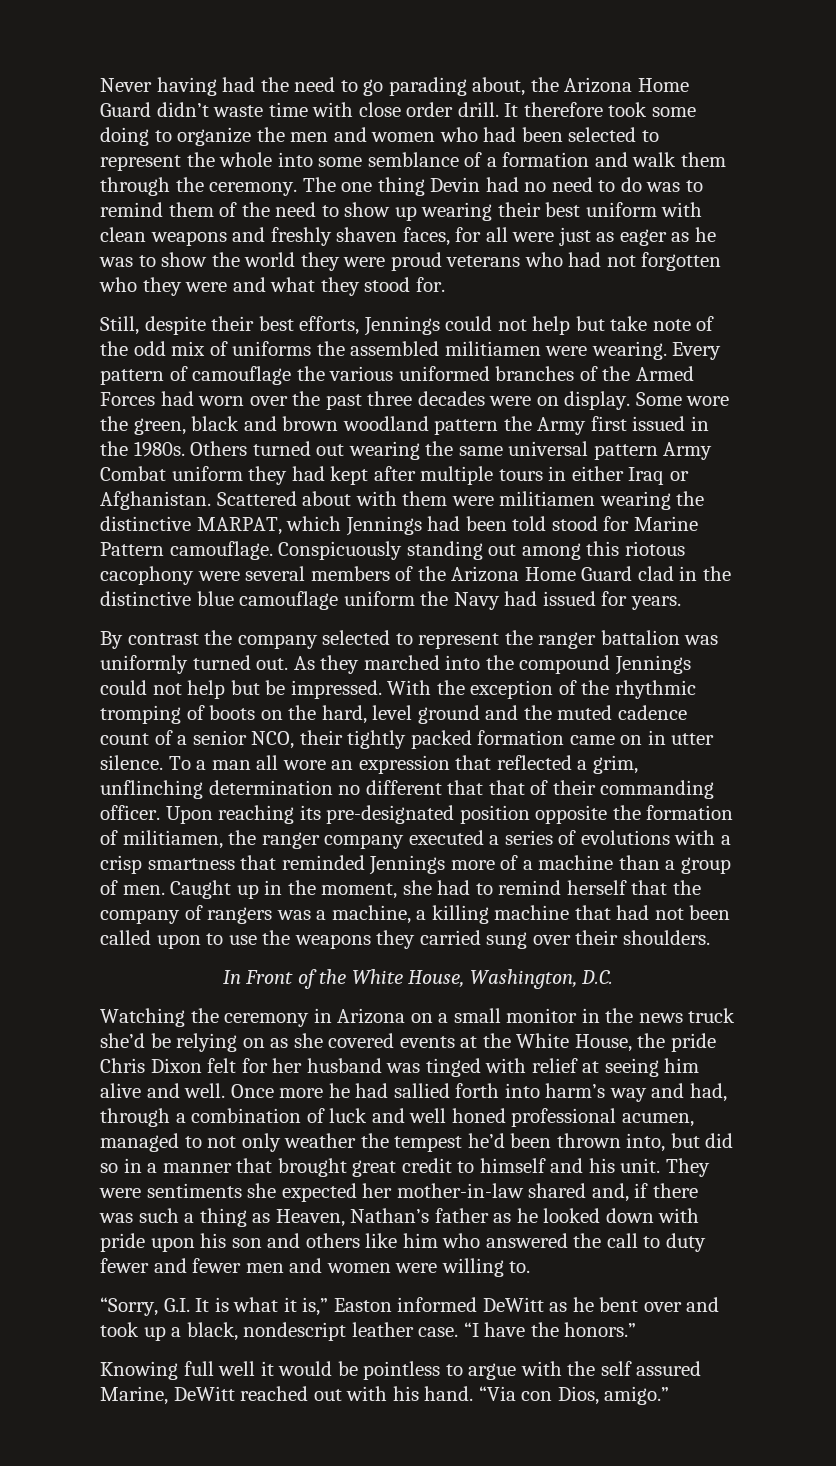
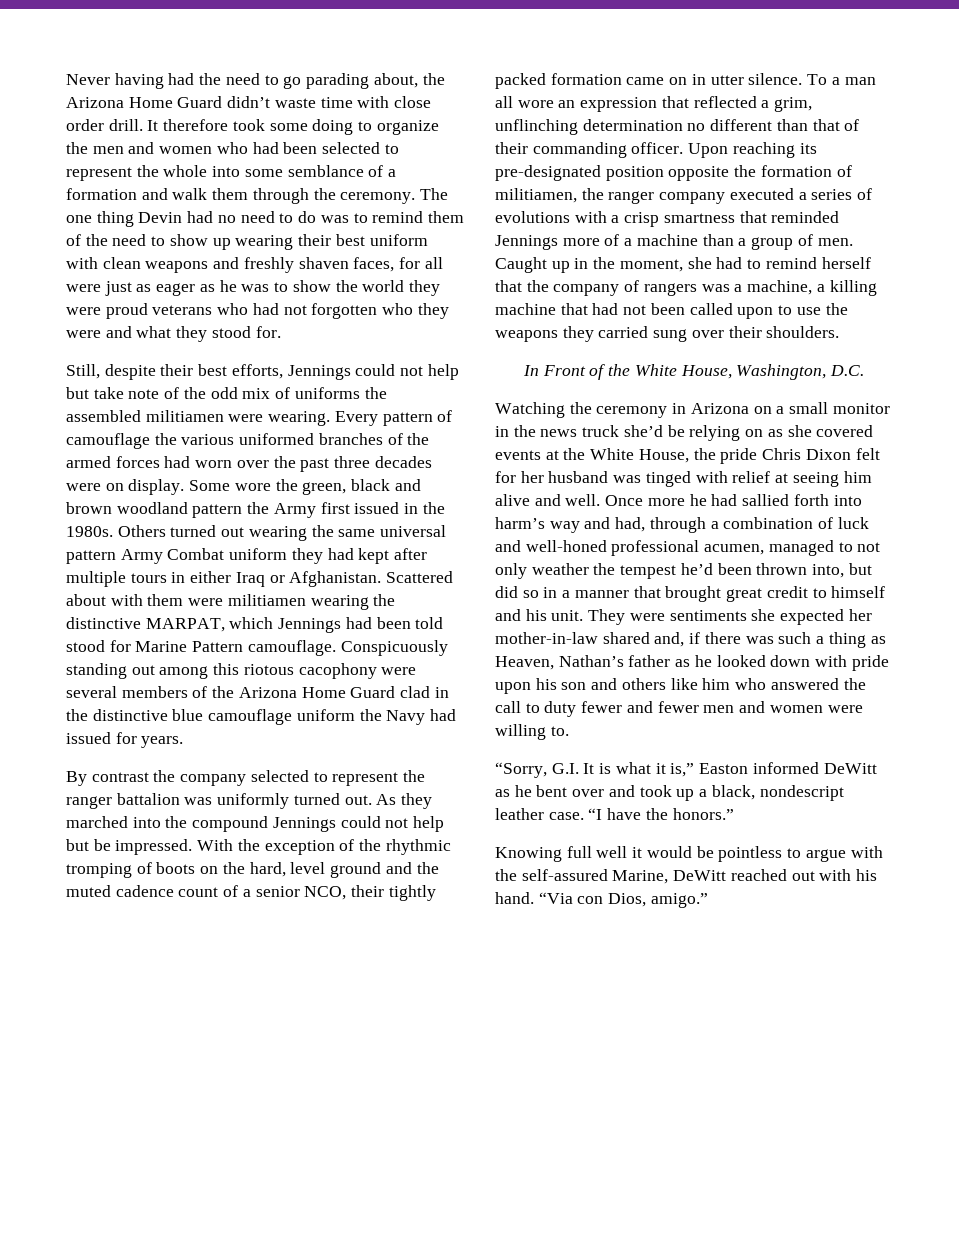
[635,366,694,381] [100,392,155,406] Armed Forces -> [66,456,160,468] armed forces
[447,780,484,795] that -> [776,119,808,131] than
[409,1108,506,1123] well honed -> [525,540,607,552] well-honed
[600,1361,702,1376] self assured -> [521,869,608,881] self-assured

